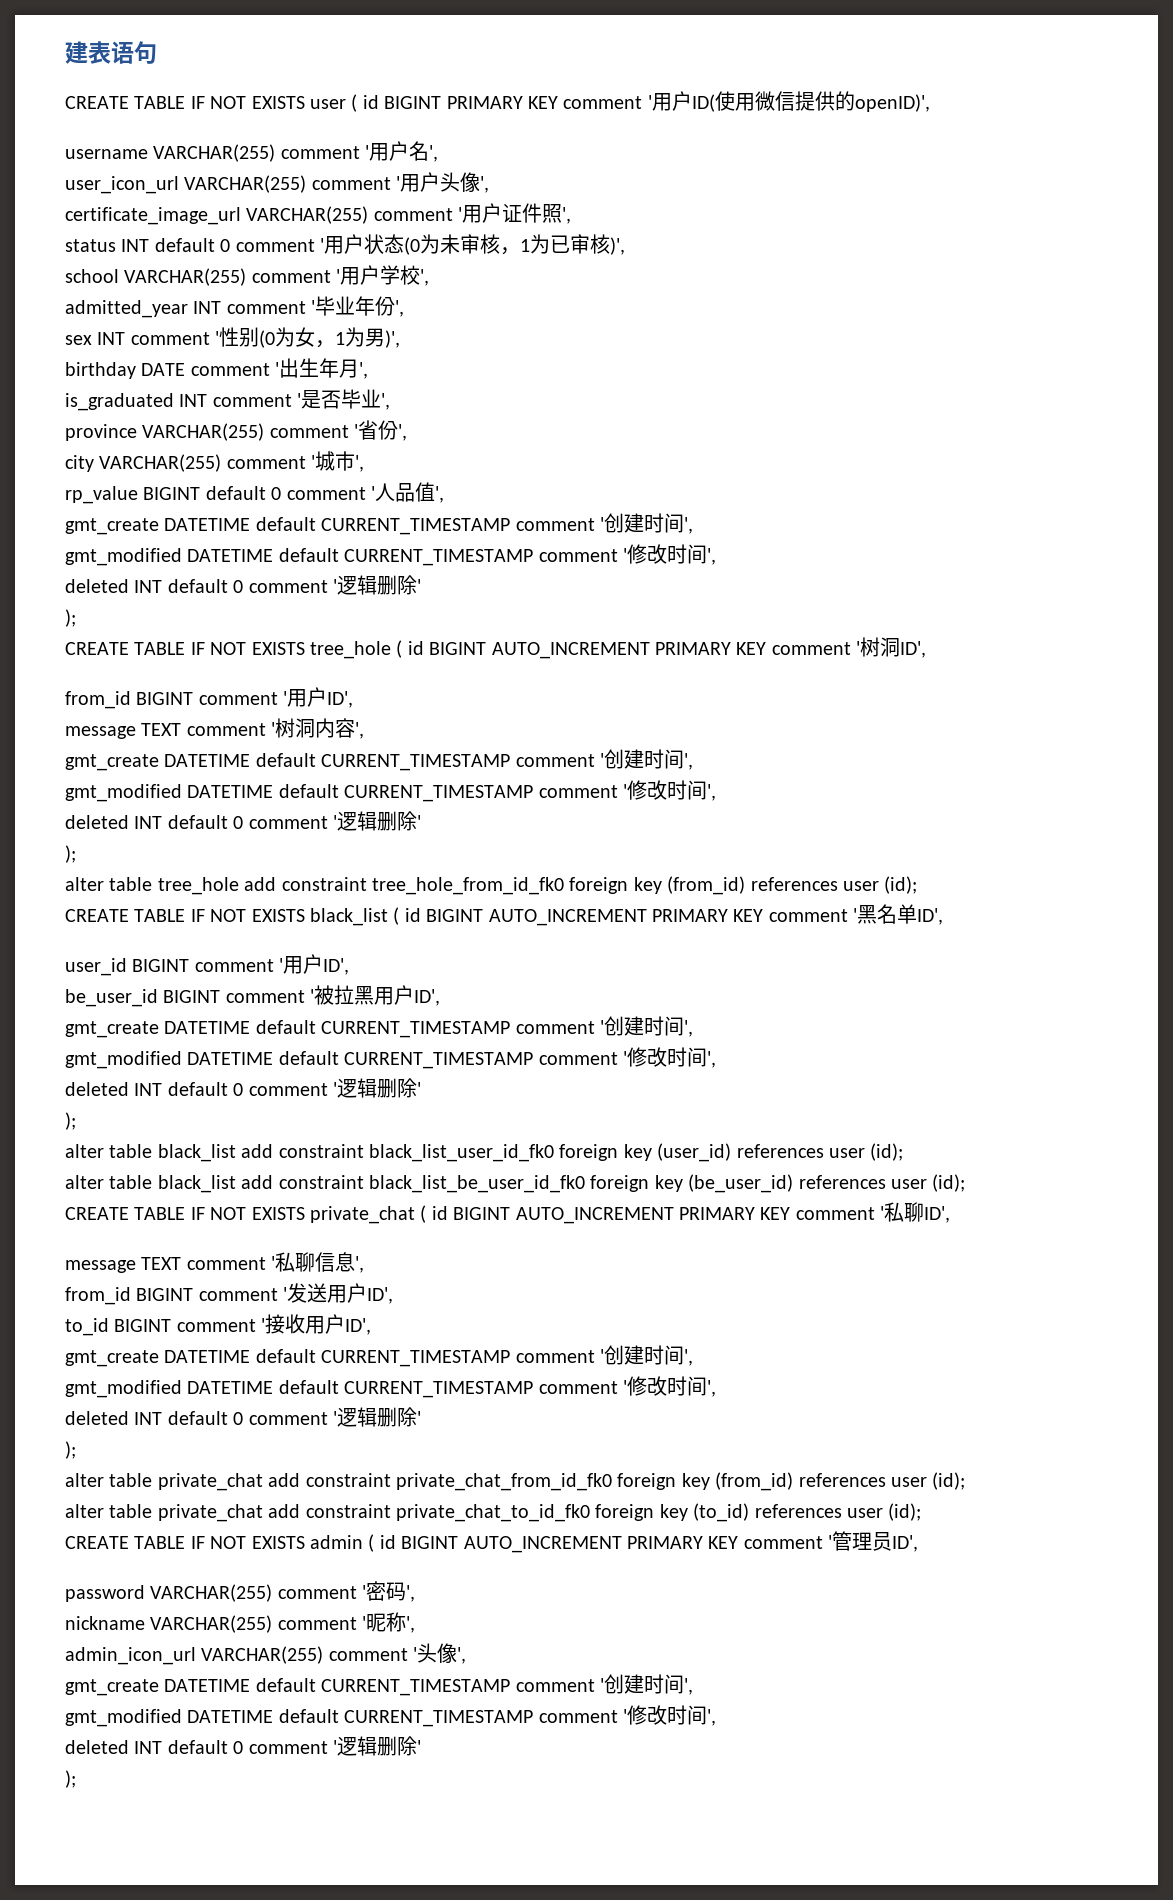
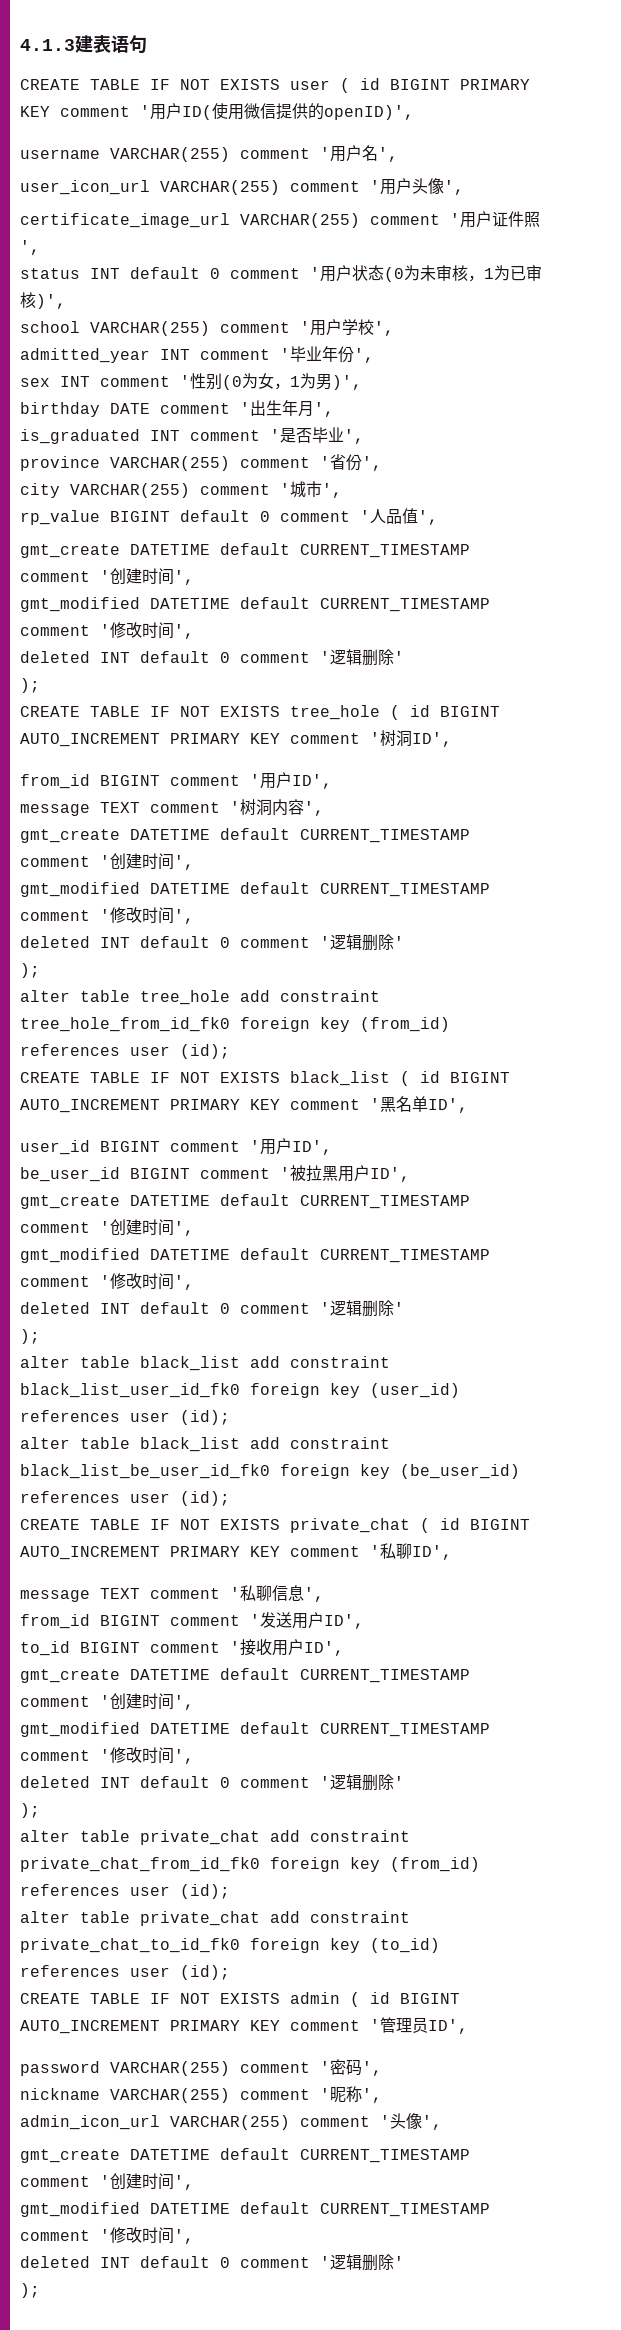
(65, 52) none -> [20,39,75,51] 4.1.3

